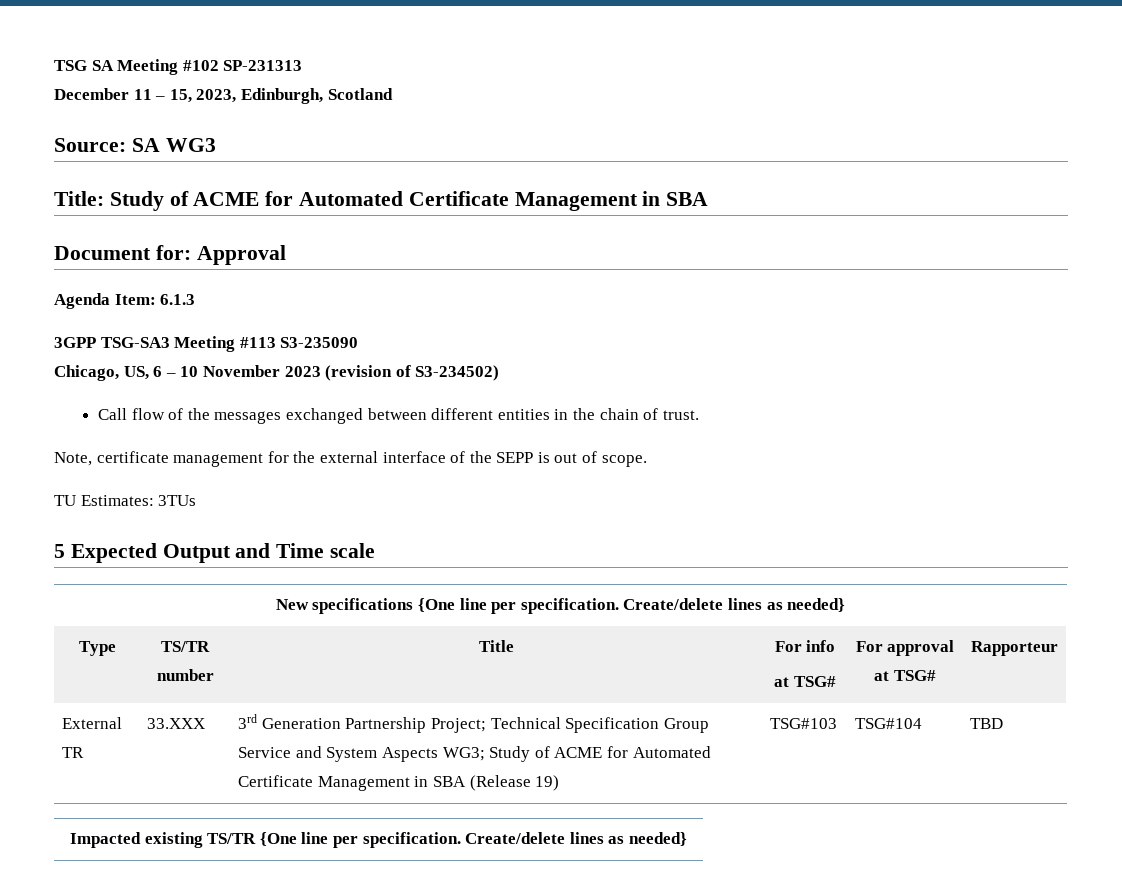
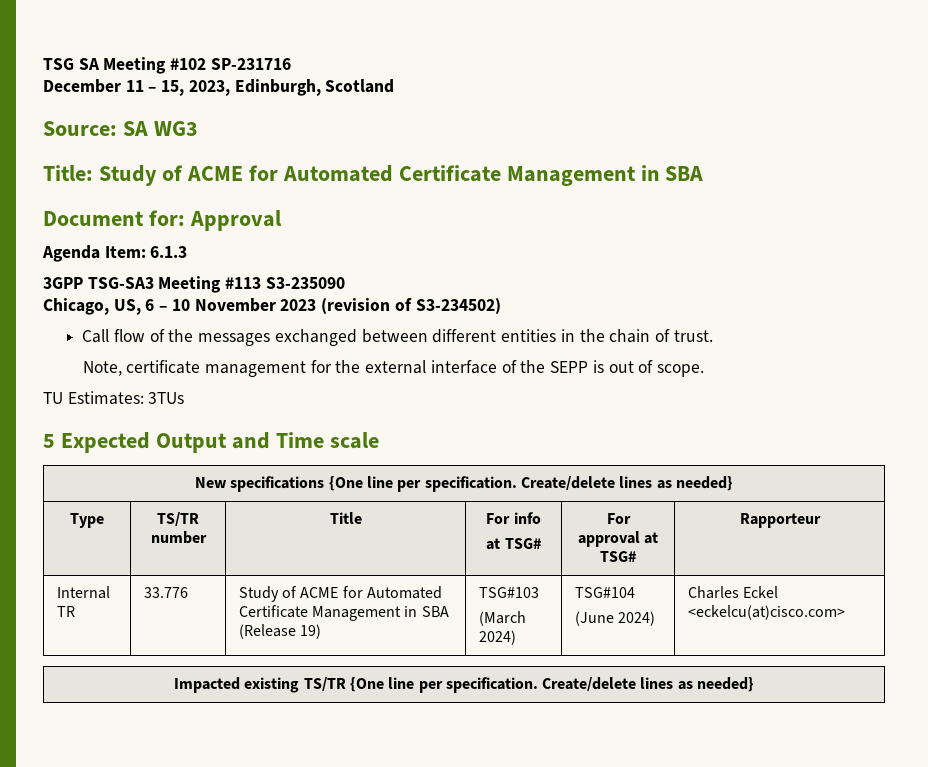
[223,60,303,71] SP-231313 -> [210,58,291,70] SP-231716
[62,717,123,729] External -> [56,586,110,599] Internal
[147,718,206,729] [238,714,709,733] [238,746,485,762] 33.XXX | 3rd Generation Partnership Project; Technical Specification Group Service and System Aspects WG3; -> [143,587,188,598] 33.776 |
(838, 723) none -> [478,611,526,626] [478,630,516,645] // (March 2024)
[970,718,1004,729] | TBD -> [574,611,656,626] [687,586,779,599] [687,605,845,620] // (June 2024) | Charles Eckel <eckelcu(at)cisco.com>

